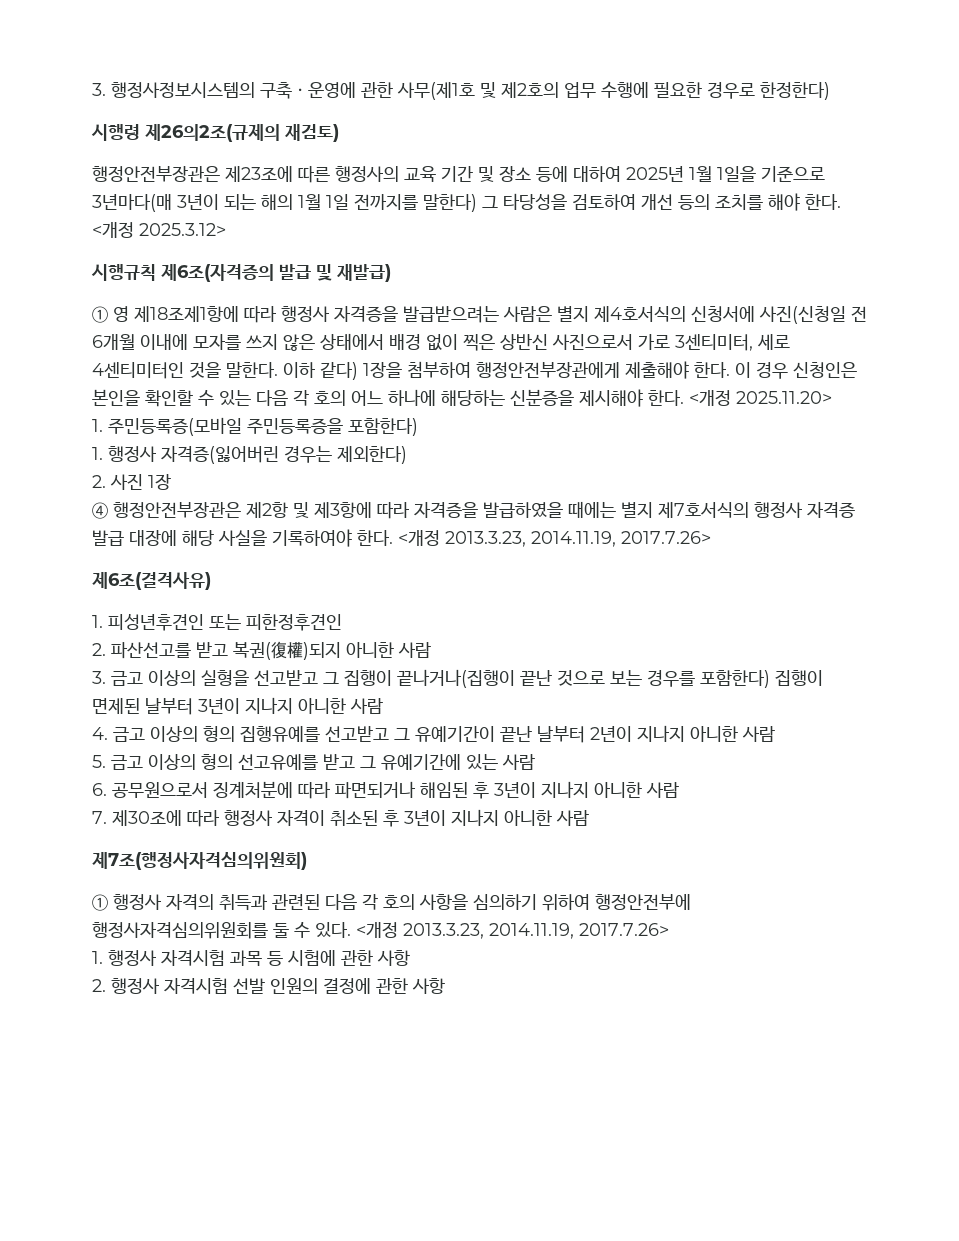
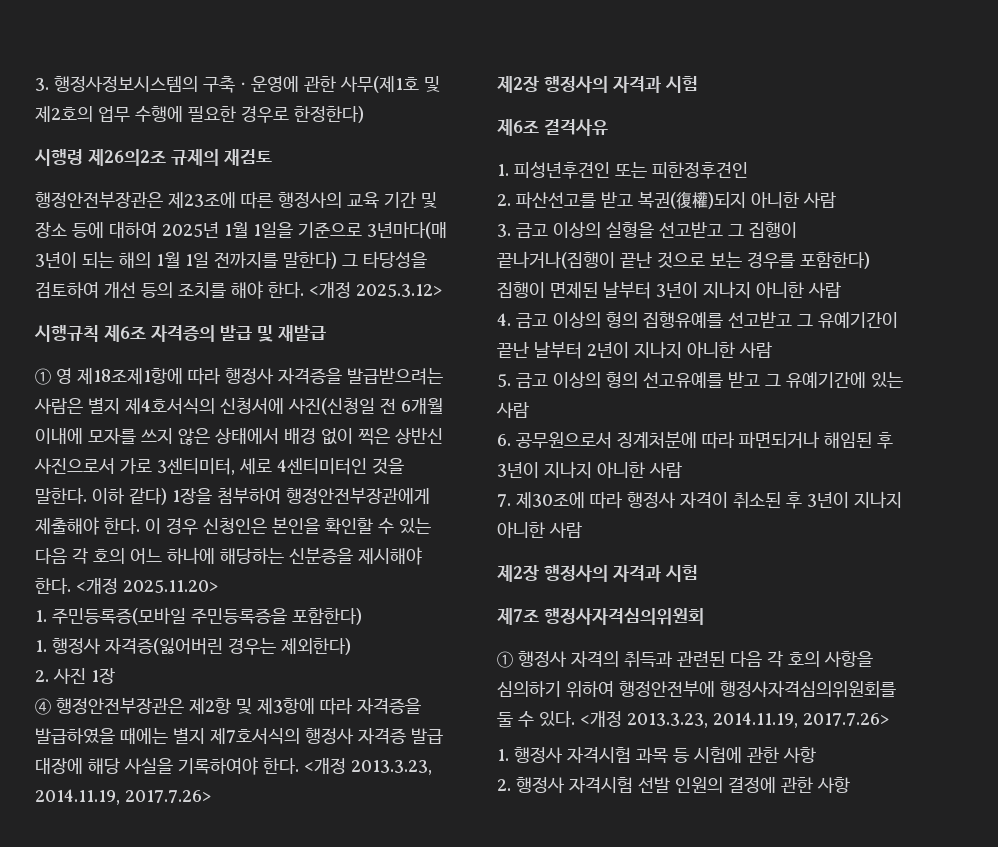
[145,124,339,142] 제26의2조(규제의 재검토) -> [88,149,272,166] 제26의2조 규제의 재검토
[161,264,274,282] 제6조(자격증의 -> [104,325,215,342] 제6조 자격증의
[337,264,391,282] 재발급) -> [278,325,326,342] 재발급
[92,572,211,590] 제6조(결격사유) -> [497,76,698,93] [497,119,608,136] 제2장 행정사의 자격과 시험 // 제6조 결격사유
[92,852,307,870] 제7조(행정사자격심의위원회) -> [497,565,698,582] [497,608,704,625] 제2장 행정사의 자격과 시험 // 제7조 행정사자격심의위원회

